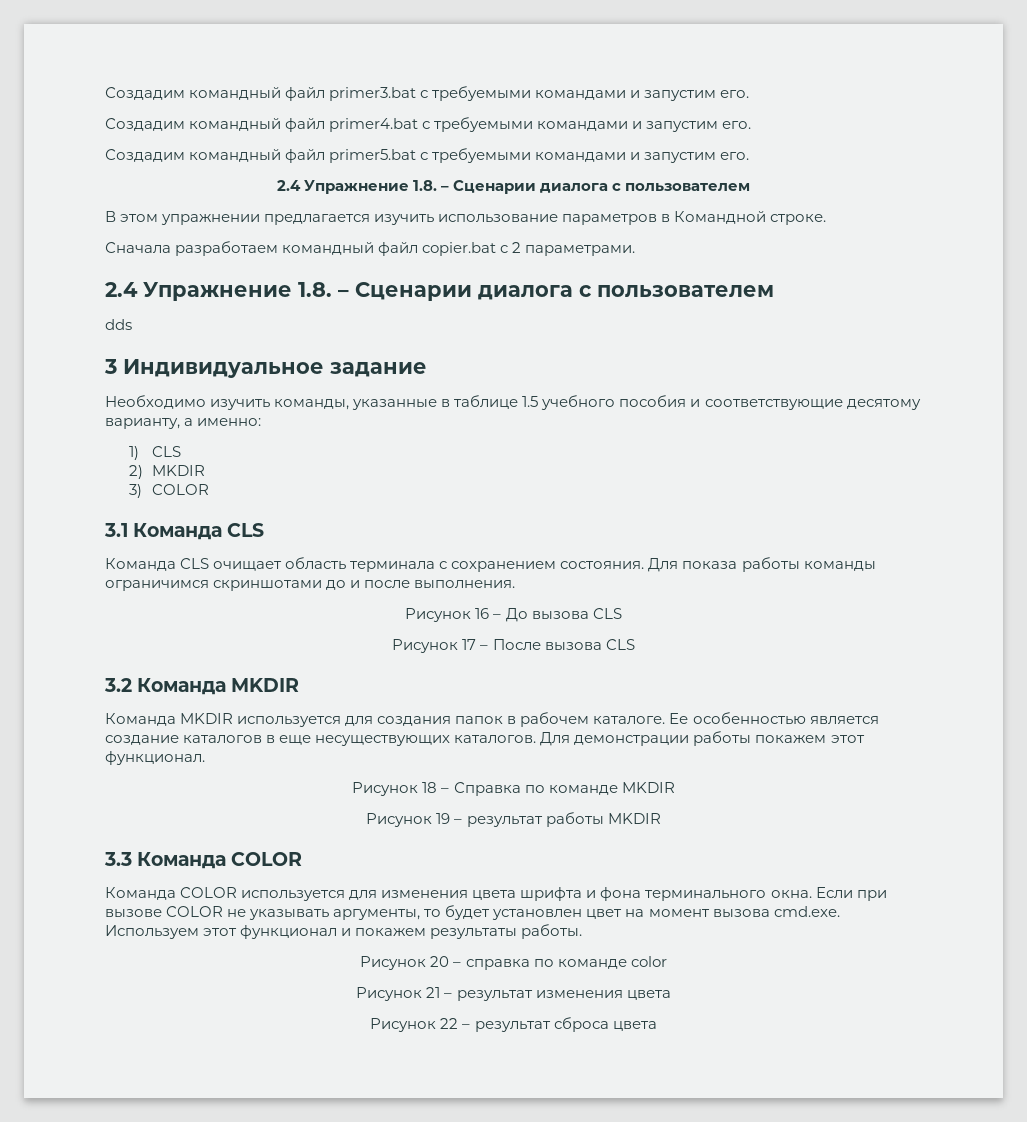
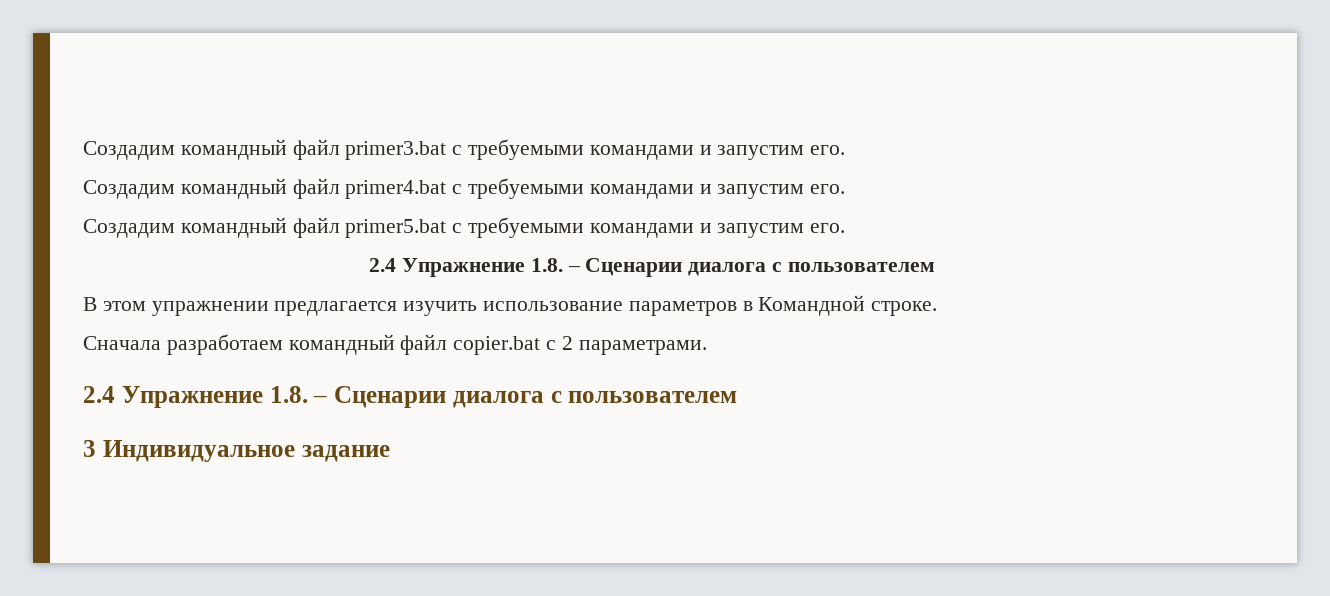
[105,319,132,330] // dds -> (738, 397) none
[105,395,921,410] [105,418,262,429] [128,446,182,460] [128,465,206,479] [128,484,210,498] [104,523,265,540] [105,557,876,572] [105,580,516,591] [405,608,622,622] [392,639,635,653] [104,678,300,695] [105,712,879,727] [105,731,865,746] [105,751,205,765] [352,782,675,796] [366,812,661,827] [104,852,303,869] [105,887,887,901] [105,905,840,920] [105,924,583,939] [360,956,667,970] [356,987,671,1001] [370,1017,657,1032] // Необходимо изучить команды, указанные в таблице 1.5 учебного пособия и соответствующие десятому варианту, а именно: // 1) CLS // 2) MKDIR // 3) COLOR // 3.1 Команда CLS // Команда CLS очищает область терминала с сохранением состояния. Для показа работы команды ограничимся скриншотами до и после выполнения. // Рисунок 16 – До вызова CLS // Рисунок 17 – После вызова CLS // 3.2 Команда MKDIR // Команда MKDIR используется для создания папок в рабочем каталоге. Ее особенностью является создание каталогов в еще несуществующих каталогов. Для демонстрации работы покажем этот функционал. // Рисунок 18 – Справка по команде MKDIR // Рисунок 19 – результат работы MKDIR // 3.3 Команда COLOR // Команда COLOR используется для изменения цвета шрифта и фона терминального окна. Если при вызове COLOR не указывать аргументы, то будет установлен цвет на момент вызова cmd.exe. Используем этот функционал и покажем результаты работы. // Рисунок 20 – справка по команде color // Рисунок 21 – результат изменения цвета // Рисунок 22 – результат сброса цвета -> (390, 453) none

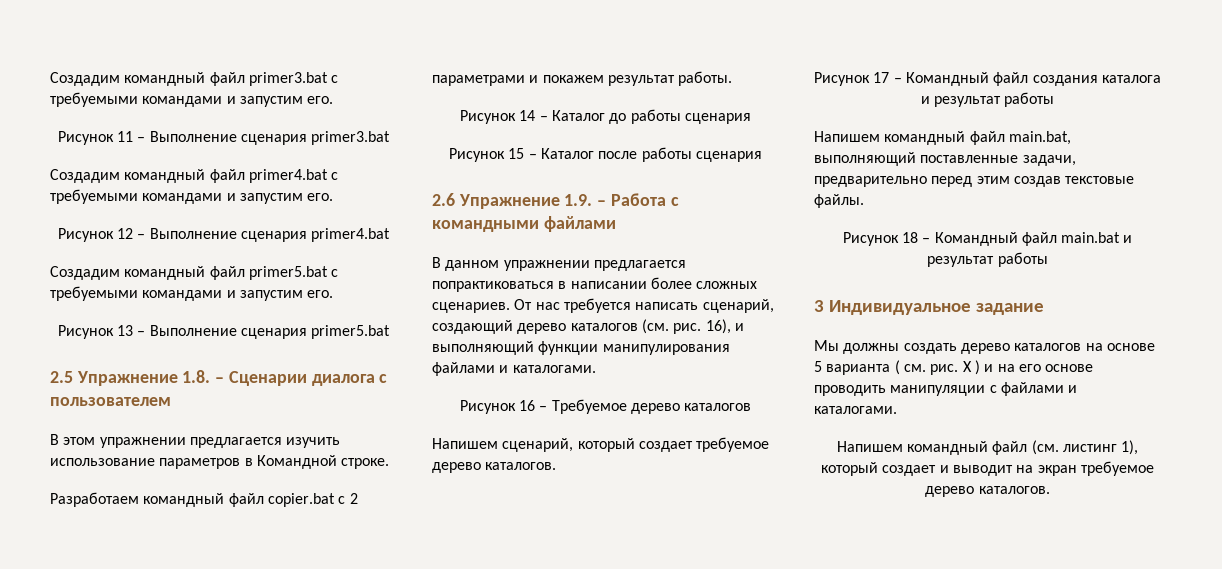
(846, 150) none -> [57,131,391,145] // Рисунок 11 – Выполнение сценария primer3.bat
(846, 189) none -> [57,228,391,242] // Рисунок 12 – Выполнение сценария primer4.bat
[369,258,397,272] 2.4 -> [57,325,391,339] [50,371,73,383] Рисунок 13 – Выполнение сценария primer5.bat // 2.5
[83,334,283,355] Сначала разработаем -> [50,492,139,507] Разработаем
[578,340,707,355] [83,386,738,408] [83,440,390,462] параметрами. // 2.4 Упражнение 1.8. – Сценарии диалога с пользователем // 3 Индивидуальное задание -> [432,71,733,86] [460,109,751,124] [449,147,762,162] [432,193,679,209] [432,216,616,232] [432,257,686,271] [432,277,758,292] [432,298,774,313] [432,319,744,334] [432,341,730,355] [432,362,596,376] [459,399,752,414] [432,437,770,452] [432,462,557,473] [814,72,1161,86] [920,92,1055,107] [814,131,1071,145] [814,152,1076,166] [814,176,1135,187] [814,194,864,208] [842,232,1133,246] [927,252,1048,267] [814,300,1044,315] [814,340,1155,354] [814,360,1094,375] [814,382,1078,396] [814,406,897,414] [836,440,1139,455] [821,461,1154,476] [925,486,1050,497] параметрами и покажем результат работы. // Рисунок 14 – Каталог до работы сценария // Рисунок 15 – Каталог после работы сценария // 2.6 Упражнение 1.9. – Работа с командными файлами // В данном упражнении предлагается попрактиковаться в написании более сложных сценариев. От нас требуется написать сценарий, создающий дерево каталогов (см. рис. 16), и выполняющий функции манипулирования файлами и каталогами. // Рисунок 16 – Требуемое дерево каталогов // Напишем сценарий, который создает требуемое дерево каталогов. // Рисунок 17 – Командный файл создания каталога и результат работы // Напишем командный файл main.bat, выполняющий поставленные задачи, предварительно перед этим создав текстовые файлы. // Рисунок 18 – Командный файл main.bat и результат работы // 3 Индивидуальное задание // Мы должны создать дерево каталогов на основе 5 варианта ( см. рис. X ) и на его основе проводить манипуляции с файлами и каталогами. // Напишем командный файл (см. листинг 1), который создает и выводит на экран требуемое дерево каталогов.

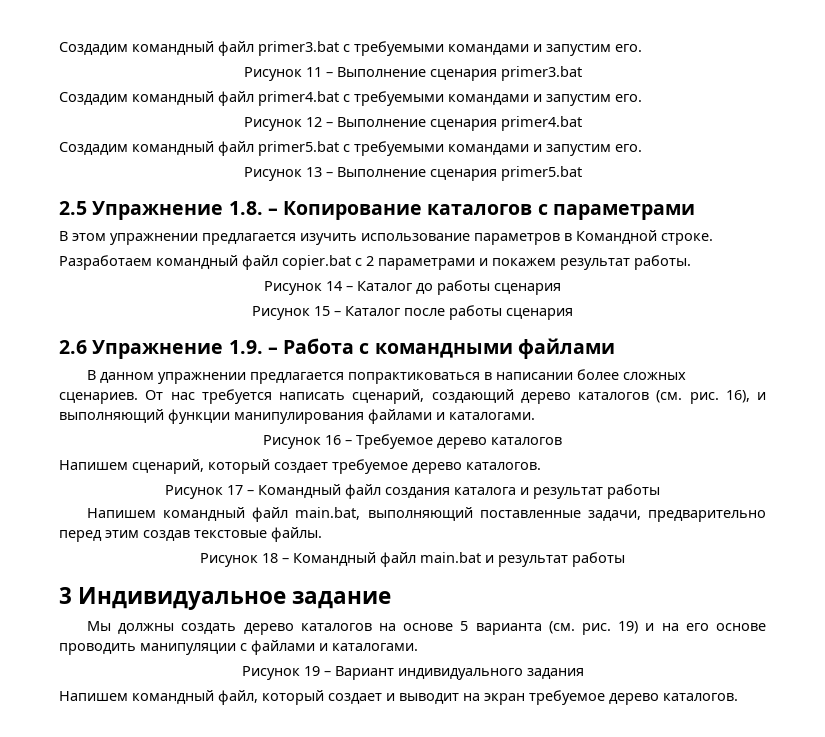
[228,371,388,386] [50,397,171,406] Сценарии диалога с пользователем -> [283,201,695,220] Копирование каталогов с параметрами
[894,360,980,375] ( см. рис. X ) -> [548,621,639,635] (см. рис. 19)
[836,440,1139,455] Напишем командный файл (см. листинг 1), -> [241,666,584,680] [59,690,258,705] Рисунок 19 – Вариант индивидуального задания // Напишем командный файл,

